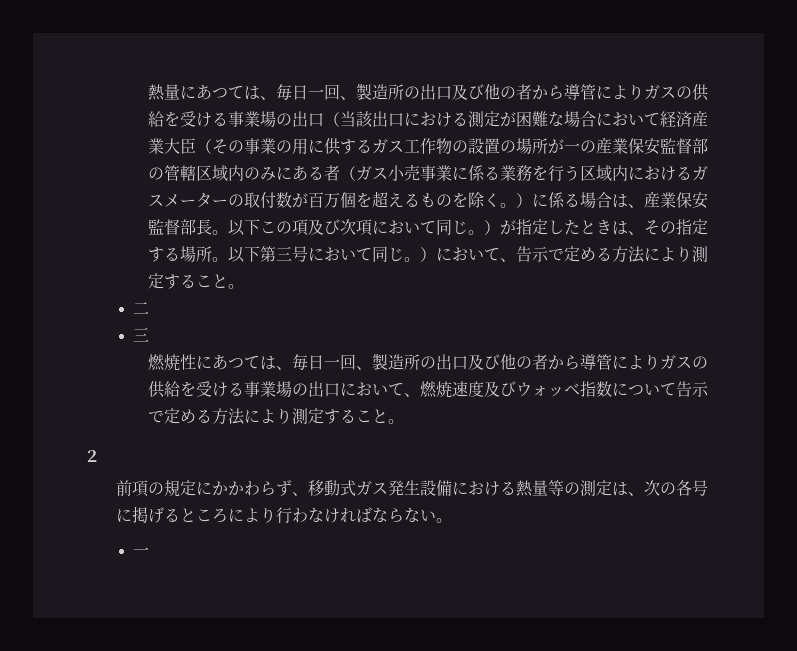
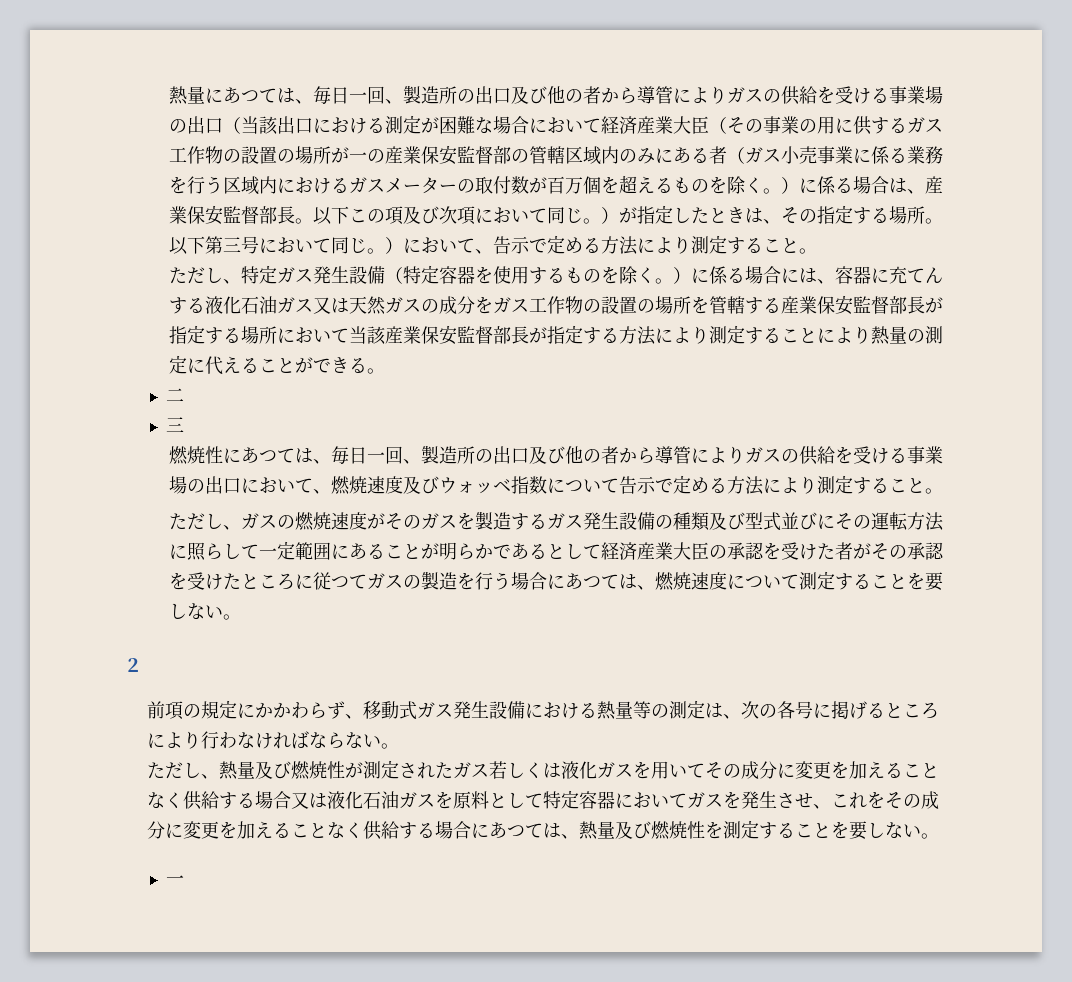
(244, 286) none -> [169,265,944,284] [169,295,944,315] [169,325,944,345] [169,355,386,375] // ただし、特定ガス発生設備（特定容器を使用するものを除く。）に係る場合には、容器に充てんする液化石油ガス又は天然ガスの成分をガス工作物の設置の場所を管轄する産業保安監督部長が指定する場所において当該産業保安監督部長が指定する方法により測定することにより熱量の測定に代えることができる。
(404, 421) none -> [169,511,945,531] [169,541,945,561] [169,571,944,591] [169,603,242,620] // ただし、ガスの燃焼速度がそのガスを製造するガス発生設備の種類及び型式並びにその運転方法に照らして一定範囲にあることが明らかであるとして経済産業大臣の承認を受けた者がその承認を受けたところに従つてガスの製造を行う場合にあつては、燃焼速度について測定することを要しない。
(452, 520) none -> [146,760,939,780] [146,790,939,810] [146,820,939,840] // ただし、熱量及び燃焼性が測定されたガス若しくは液化ガスを用いてその成分に変更を加えることなく供給する場合又は液化石油ガスを原料として特定容器においてガスを発生させ、これをその成分に変更を加えることなく供給する場合にあつては、熱量及び燃焼性を測定することを要しない。

